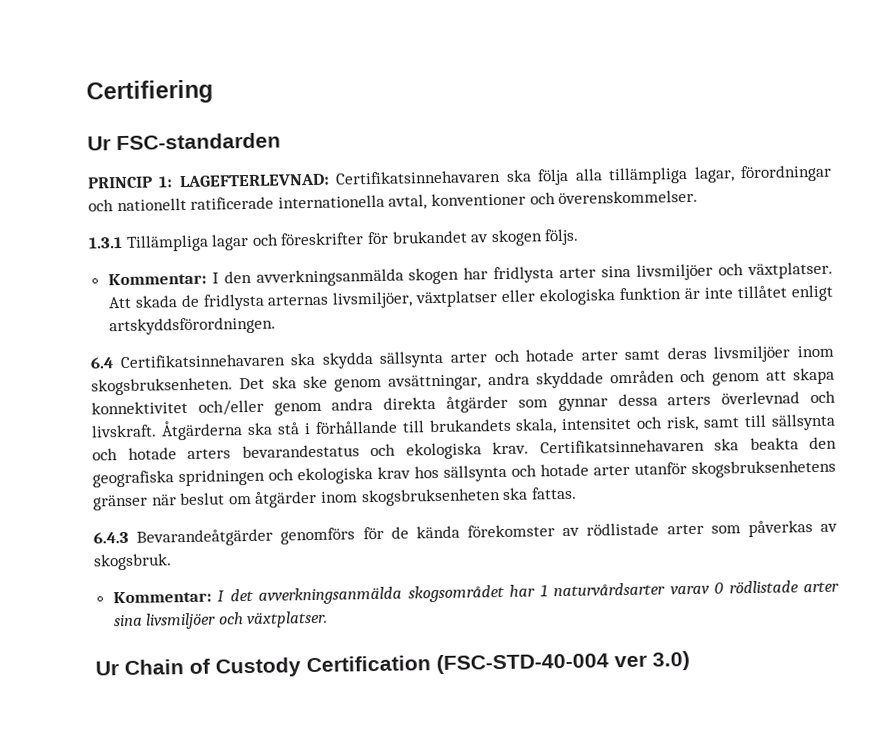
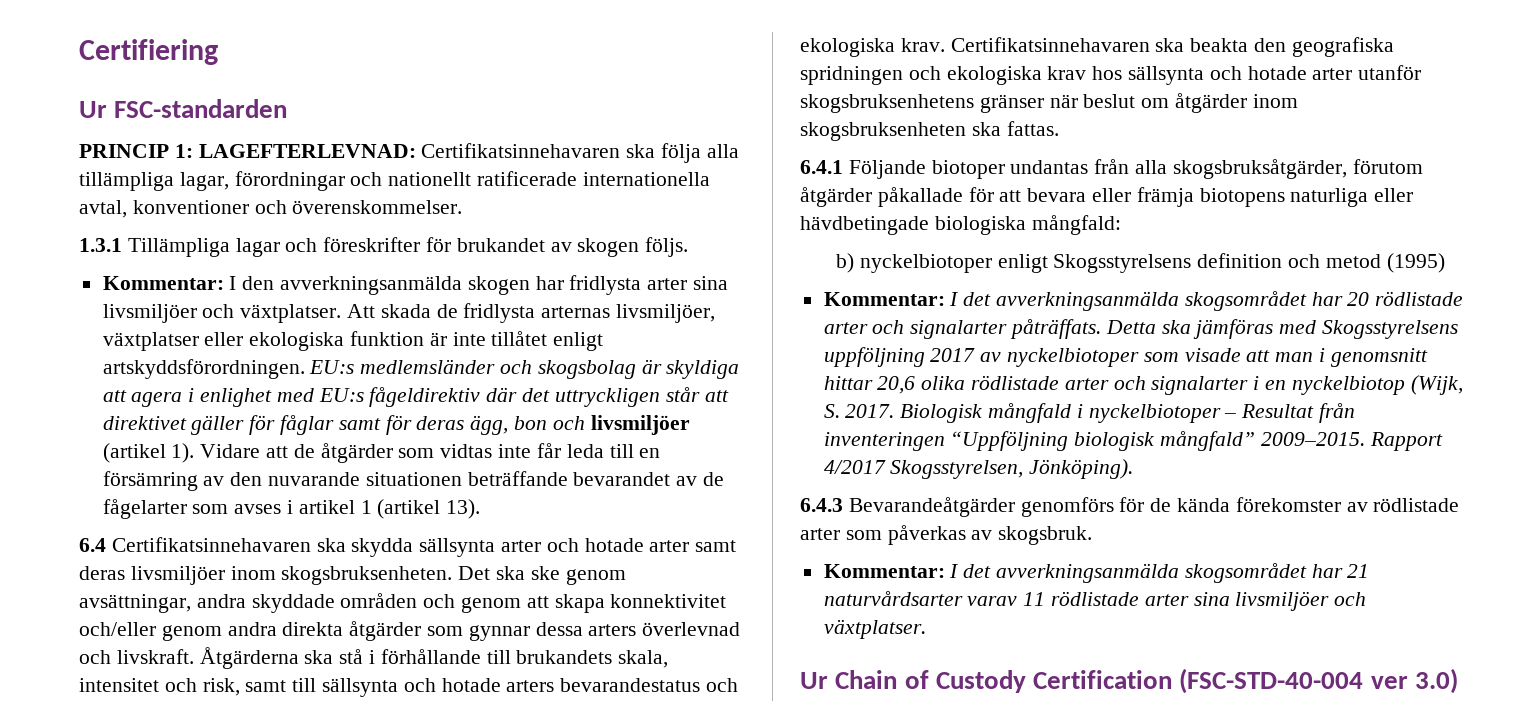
(276, 326) none -> [309,359,740,379] [102,387,729,407] [102,415,690,435] [102,443,661,463] [102,471,725,491] [102,499,481,519] EU:s medlemsländer och skogsbolag är skyldiga att agera i enlighet med EU:s fågeldirektiv där det uttryckligen står att direktivet gäller för fåglar samt för deras ägg, bon och livsmiljöer (artikel 1). Vidare att de åtgärder som vidtas inte får leda till en försämring av den nuvarande situationen beträffande bevarandet av de fågelarter som avses i artikel 1 (artikel 13).
(577, 493) none -> [800,159,1423,179] [800,187,1414,207] [800,215,1121,235] [835,253,1445,273] [823,291,1464,311] [823,319,1459,339] [823,347,1428,367] [823,375,1463,395] [823,403,1356,423] [823,431,1443,451] [823,459,1134,479] // 6.4.1 Följande biotoper undantas från alla skogsbruksåtgärder, förutom åtgärder påkallade för att bevara eller främja biotopens naturliga eller hävdbetingade biologiska mångfald: // b) nyckelbiotoper enligt Skogsstyrelsens definition och metod (1995) // Kommentar: I det avverkningsanmälda skogsområdet har 20 rödlistade arter och signalarter påträffats. Detta ska jämföras med Skogsstyrelsens uppföljning 2017 av nyckelbiotoper som visade att man i genomsnitt hittar 20,6 olika rödlistade arter och signalarter i en nyckelbiotop (Wijk, S. 2017. Biologisk mångfald i nyckelbiotoper – Resultat från inventeringen “Uppföljning biologisk mångfald” 2009–2015. Rapport 4/2017 Skogsstyrelsen, Jönköping).
[539,584,548,597] 1 -> [1347,564,1370,578] 21
[714,582,725,594] 0 -> [1023,592,1046,606] 11

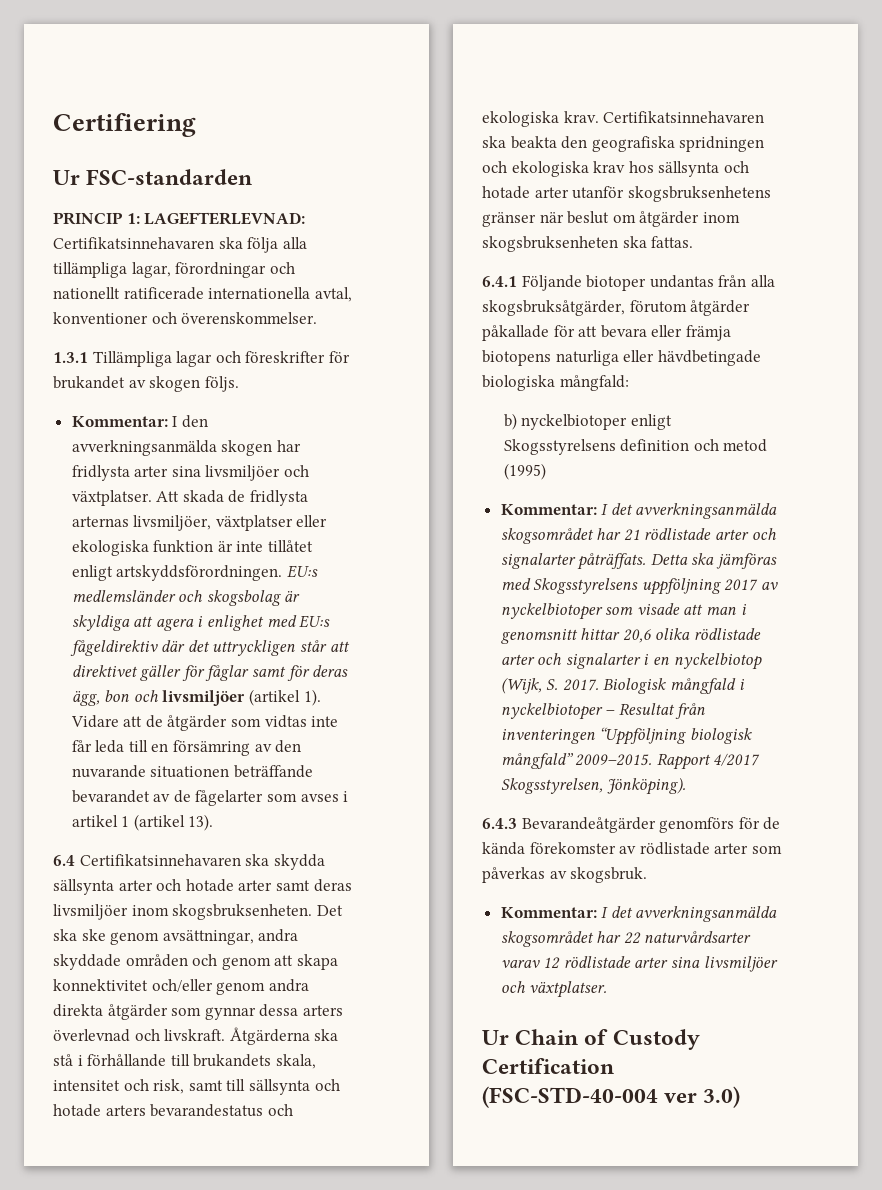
[1347,292,1370,306] 20 -> [623,529,640,541] 21
[1347,564,1370,578] 21 -> [623,932,641,944] 22
[1023,592,1046,606] 11 -> [543,957,561,969] 12

